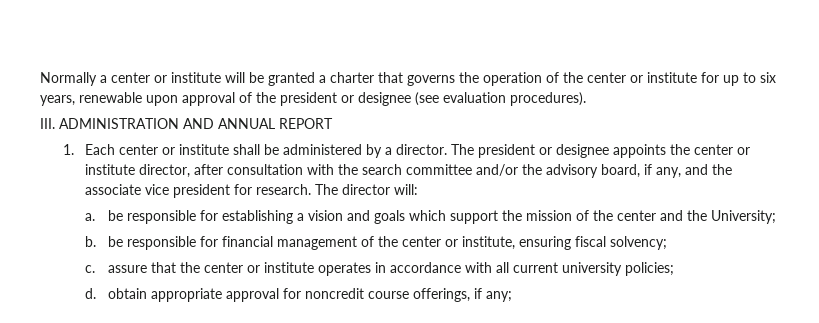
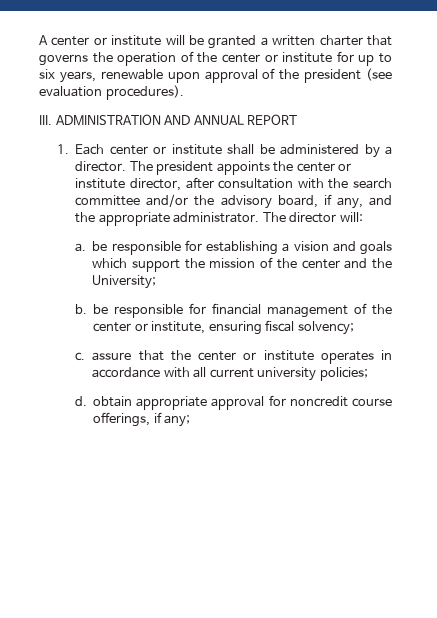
[40,72,107,86] Normally a -> [39,35,48,45] A
(326, 79) none -> [272,35,316,46] written
[341,92,411,106] or designee -> (362, 76) none
[539,144,610,158] or designee -> (214, 168) none
[85,184,312,198] associate vice president for research. -> [98,212,260,226] appropriate administrator.

